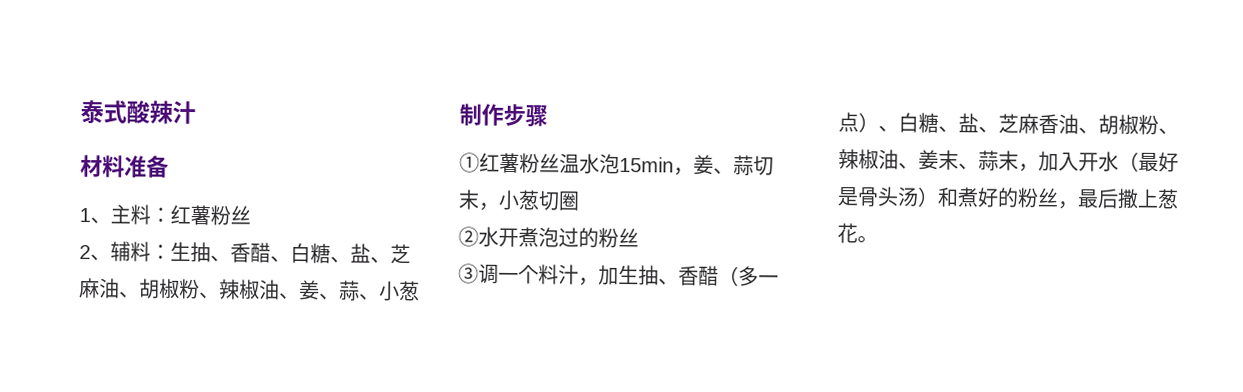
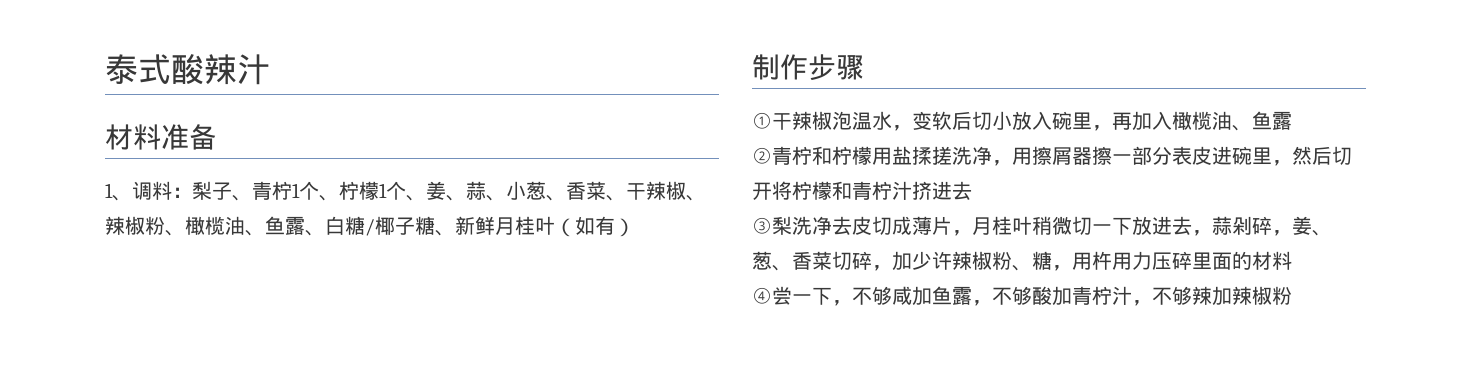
[110,204,251,226] [79,241,411,265] [79,277,420,302] [459,103,548,128] [459,152,774,176] [458,189,580,211] [458,226,639,248] [458,263,779,287] [838,112,1179,135] [838,149,1179,173] [837,186,1179,210] [837,223,878,244] 主料：红薯粉丝 // 2、辅料：生抽、香醋、白糖、盐、芝麻油、胡椒粉、辣椒油、姜、蒜、小葱 // 制作步骤 // ①红薯粉丝温水泡15min，姜、蒜切末，小葱切圈 // ②水开煮泡过的粉丝 // ③调一个料汁，加生抽、香醋（多一点）、白糖、盐、芝麻香油、胡椒粉、辣椒油、姜末、蒜末，加入开水（最好是骨头汤）和煮好的粉丝，最后撒上葱花。 -> [132,181,706,201] [105,216,635,237] [752,54,864,81] [752,111,1292,131] [752,146,1352,166] [752,181,972,200] [752,216,1332,236] [752,251,1292,271] [752,286,1292,306] 调料：梨子、青柠1个、柠檬1个、姜、蒜、小葱、香菜、干辣椒、辣椒粉、橄榄油、鱼露、白糖/椰子糖、新鲜月桂叶（如有） // 制作步骤 // ①干辣椒泡温水，变软后切小放入碗里，再加入橄榄油、鱼露 // ②青柠和柠檬用盐揉搓洗净，用擦屑器擦一部分表皮进碗里，然后切开将柠檬和青柠汁挤进去 // ③梨洗净去皮切成薄片，月桂叶稍微切一下放进去，蒜剁碎，姜、葱、香菜切碎，加少许辣椒粉、糖，用杵用力压碎里面的材料 // ④尝一下，不够咸加鱼露，不够酸加青柠汁，不够辣加辣椒粉

